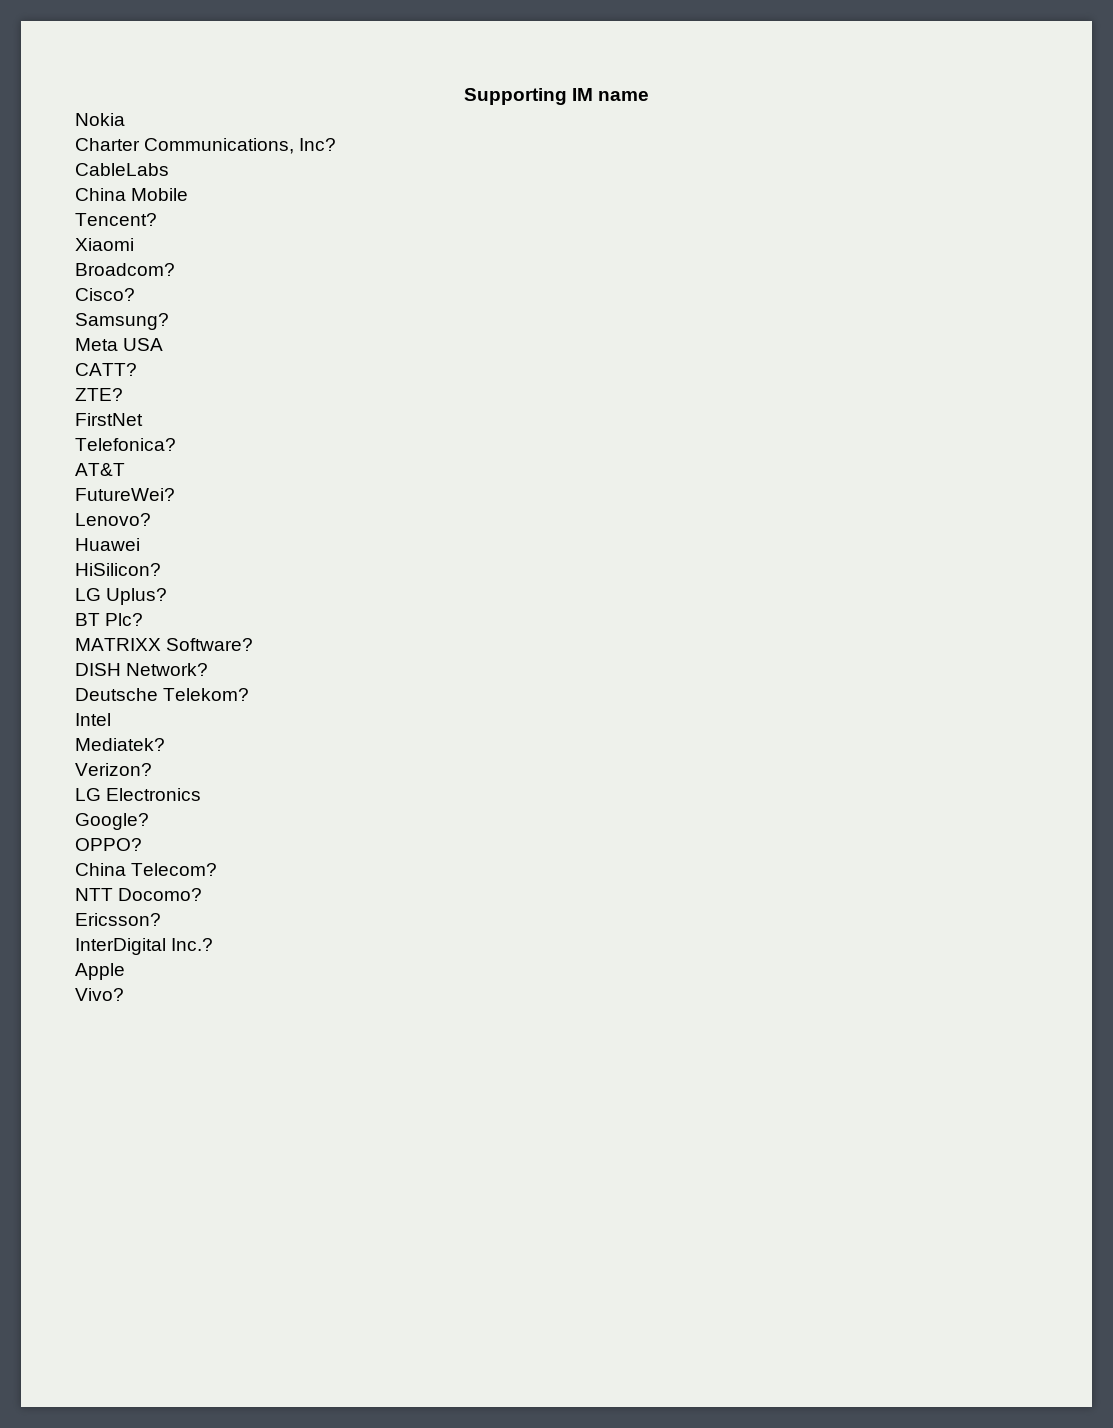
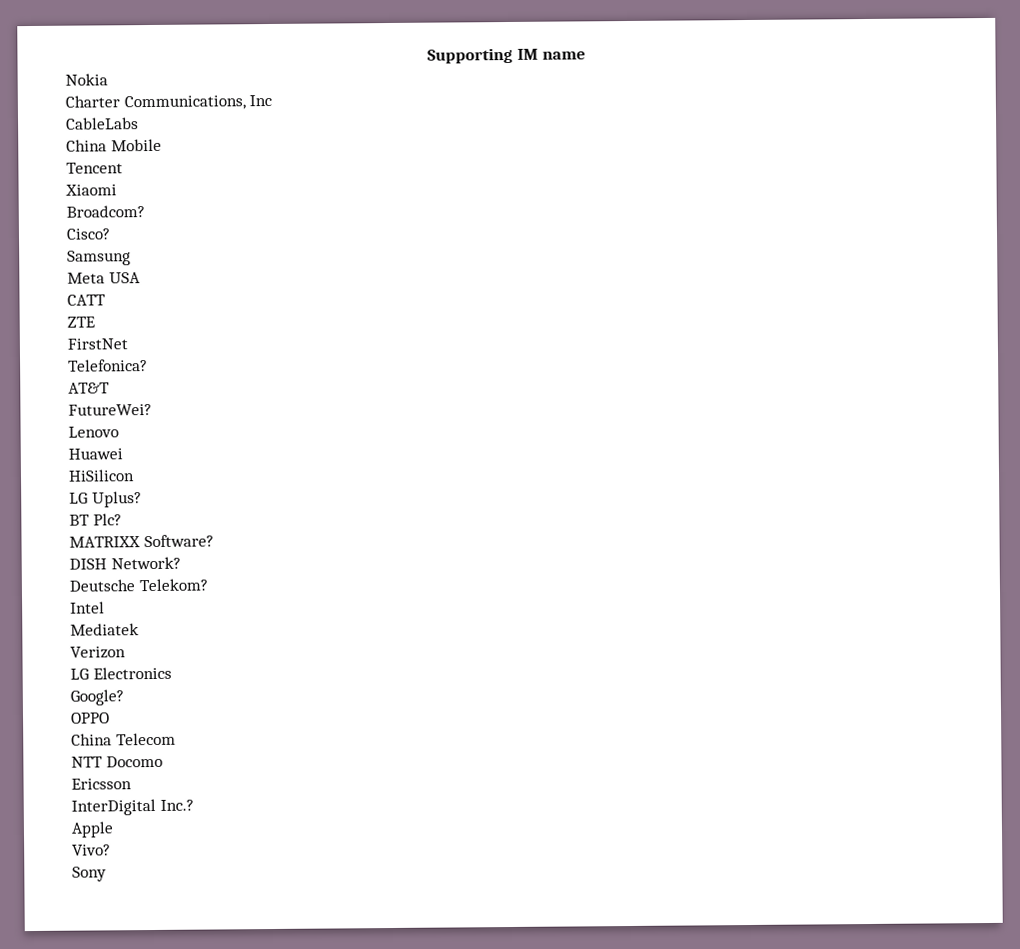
[299,138,337,151] Inc? -> [249,94,273,107] Inc
[75,213,157,226] Tencent? -> [66,162,123,174] Tencent
[75,313,169,330] Samsung? -> [67,250,131,266] Samsung
[75,363,137,376] [75,388,123,401] CATT? // ZTE? -> [67,294,106,306] [67,316,95,328] CATT // ZTE
[75,513,151,526] Lenovo? -> [68,426,119,438] Lenovo
[75,563,161,576] HiSilicon? -> [68,469,135,482] HiSilicon
[75,738,165,751] [75,763,152,776] Mediatek? // Verizon? -> [70,623,139,636] [70,646,126,659] Mediatek // Verizon
[75,838,142,851] [75,863,218,876] OPPO? // China Telecom? -> [70,712,110,724] [71,732,176,746] OPPO // China Telecom
[118,888,203,901] [75,913,161,926] Docomo? // Ericsson? -> [105,755,163,768] [71,778,132,790] Docomo // Ericsson
(124, 994) none -> [72,866,107,882] // Sony

